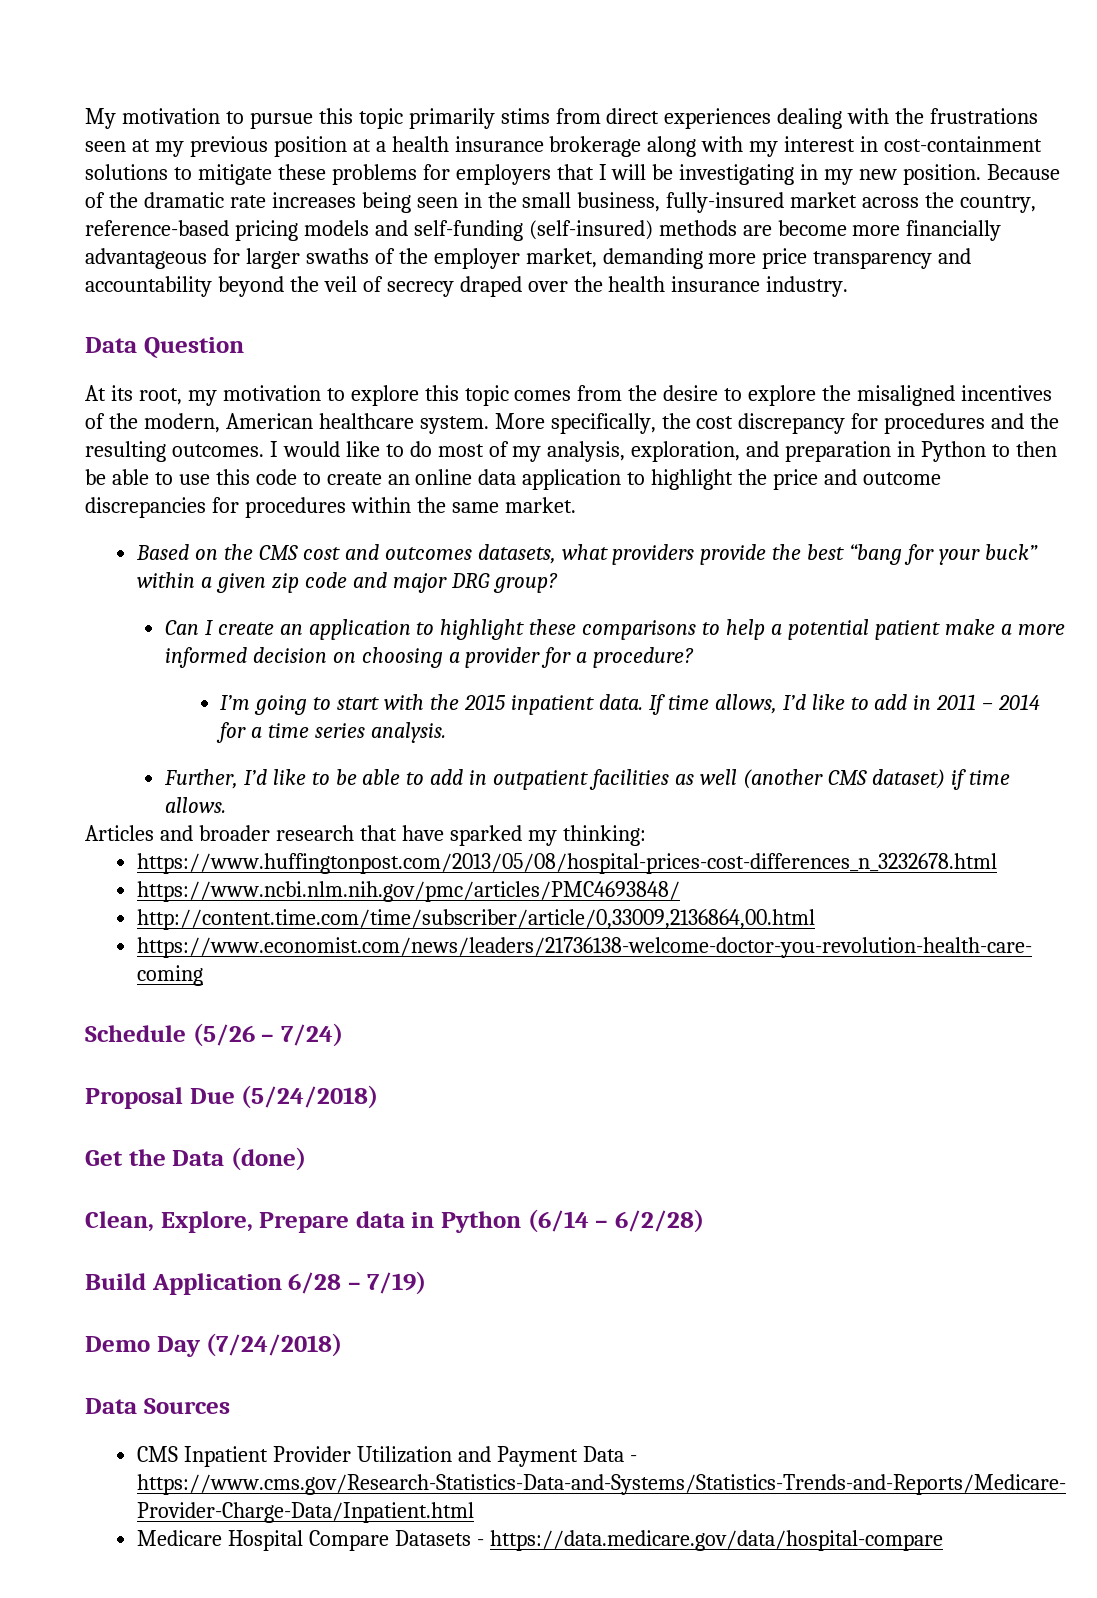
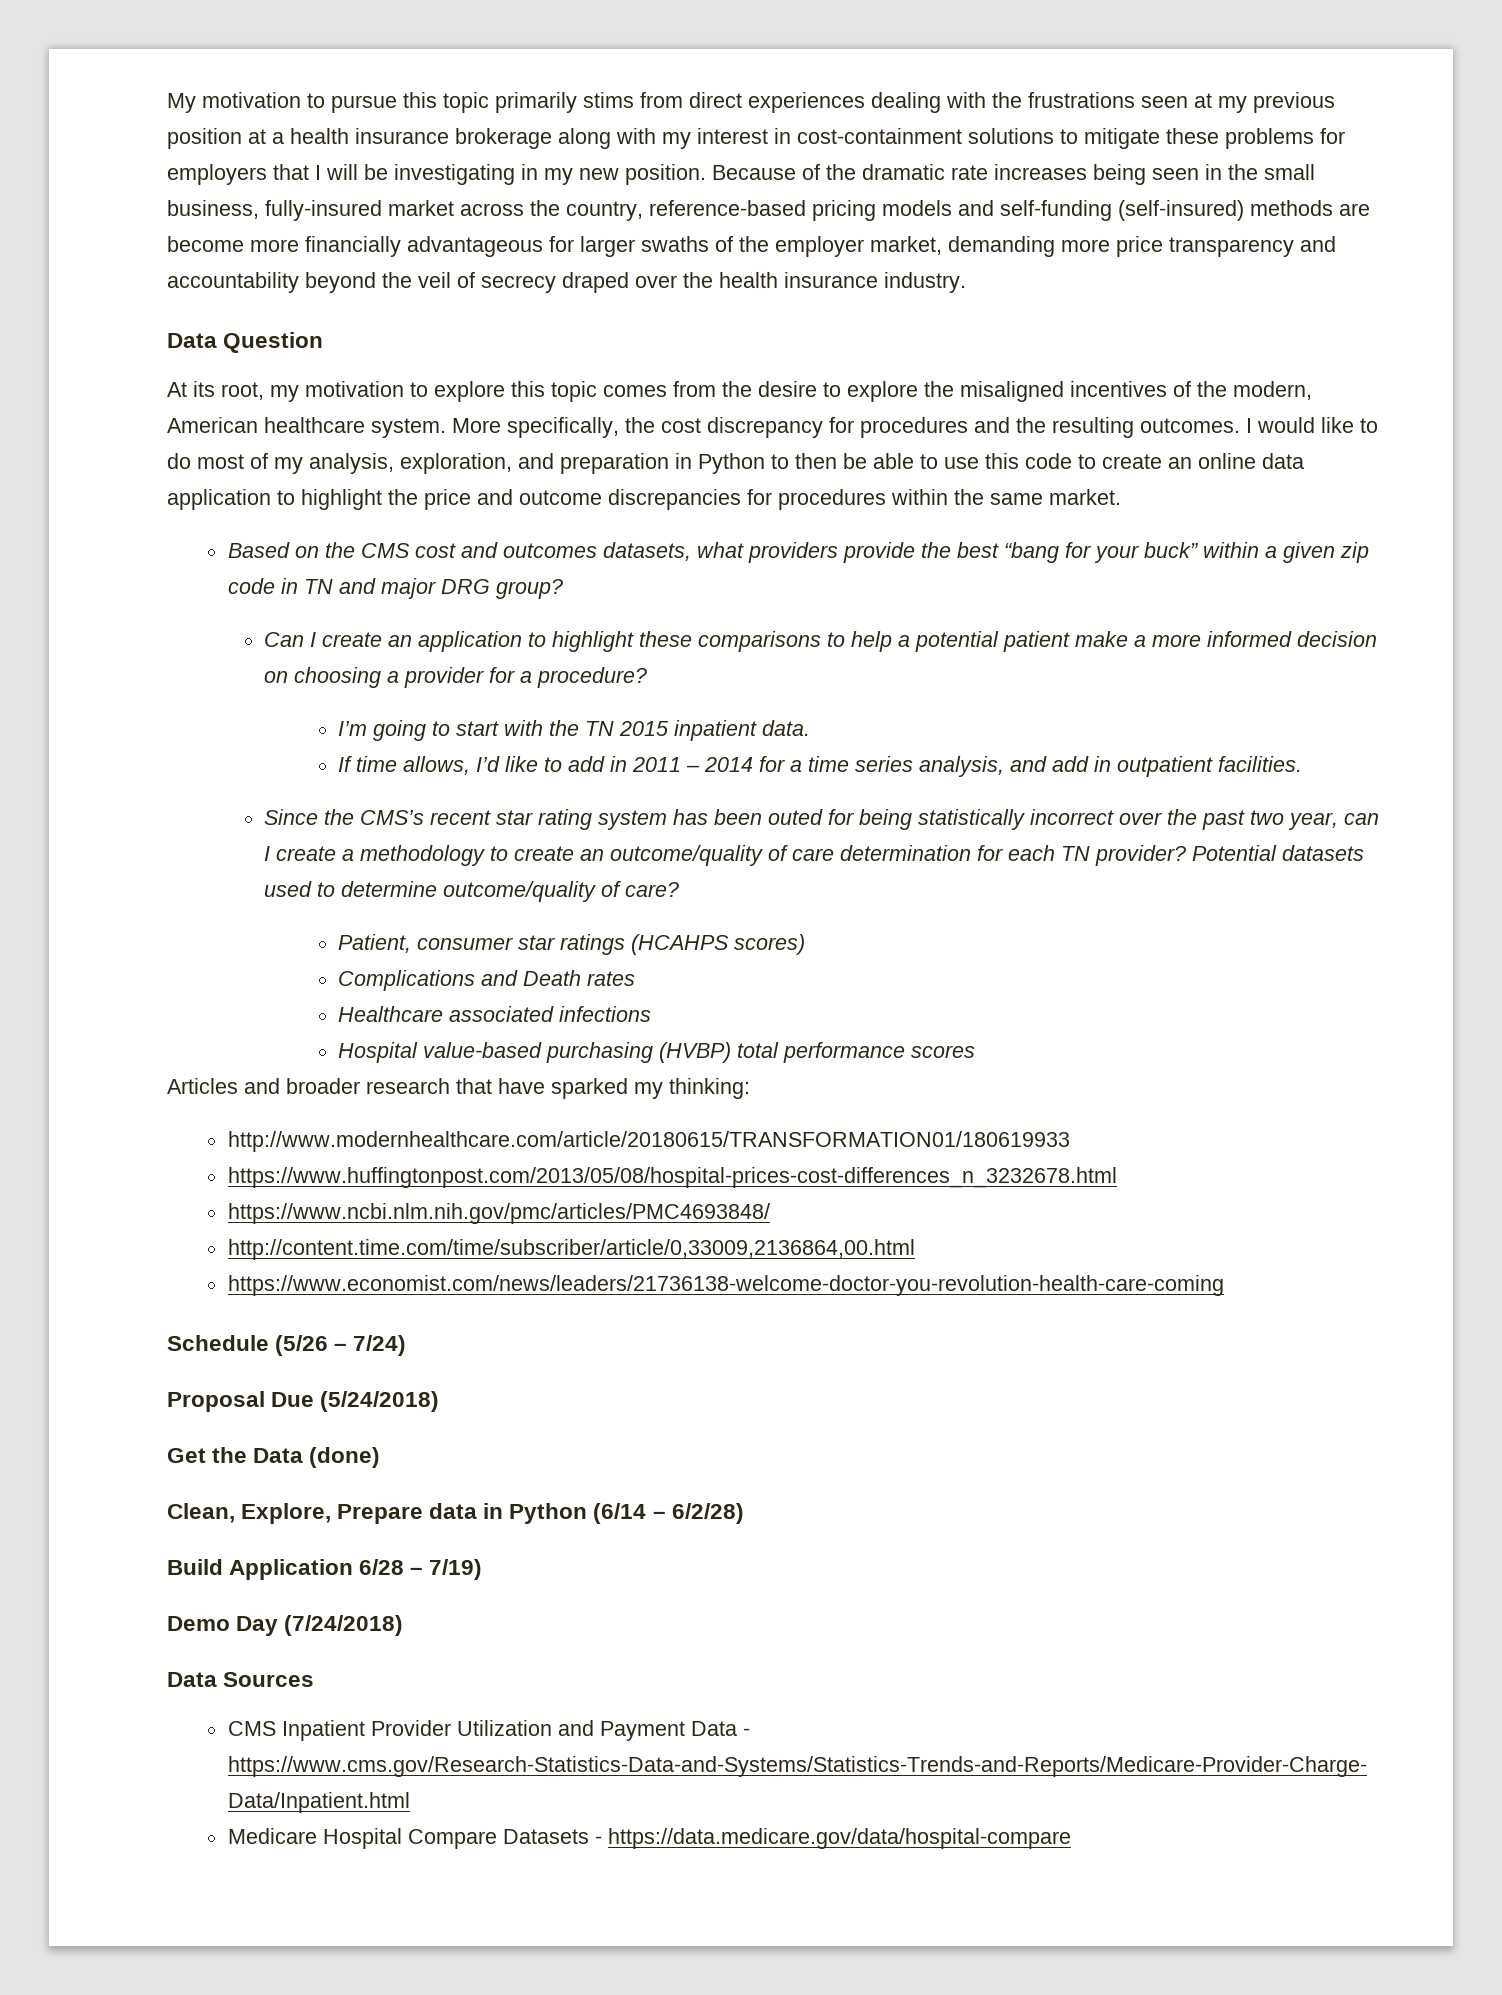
(347, 580) none -> [280,578,333,594] in TN
(460, 702) none -> [585,721,615,736] TN
(643, 702) none -> (811, 728) //
[371,722,447,743] [163,769,1010,790] [164,797,226,813] analysis. // Further, I’d like to be able to add in outpatient facilities as well (another CMS dataset) if time allows. -> [919,756,1303,777] [264,809,1380,830] [264,845,1365,866] [264,881,680,902] [338,934,806,955] [338,970,636,991] [338,1006,652,1022] [338,1042,976,1063] analysis, and add in outpatient facilities. // Since the CMS’s recent star rating system has been outed for being statistically incorrect over the past two year, can I create a methodology to create an outcome/quality of care determination for each TN provider? Potential datasets used to determine outcome/quality of care? // Patient, consumer star ratings (HCAHPS scores) // Complications and Death rates // Healthcare associated infections // Hospital value-based purchasing (HVBP) total performance scores
(646, 835) none -> [227,1131,1070,1152] // http://www.modernhealthcare.com/article/20180615/TRANSFORMATION01/180619933

